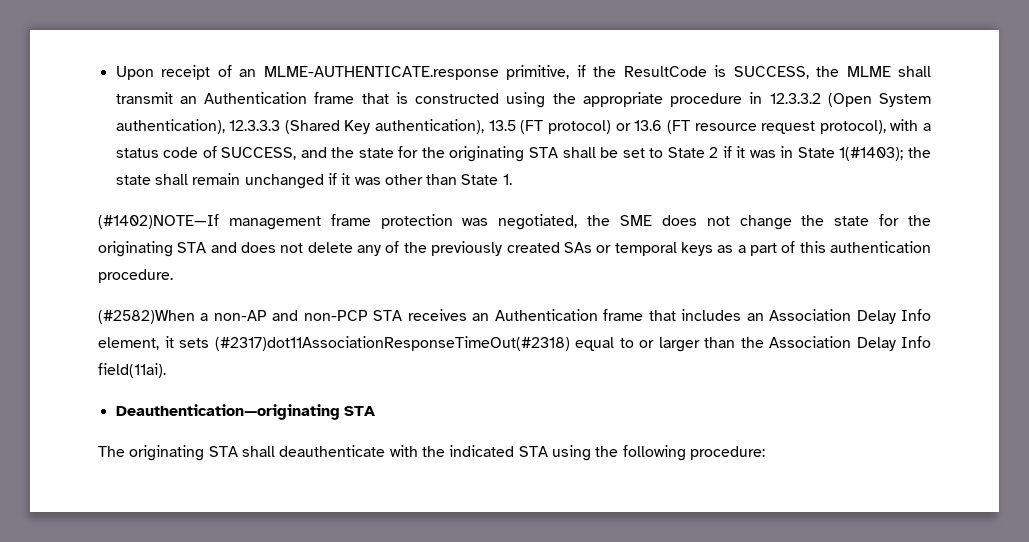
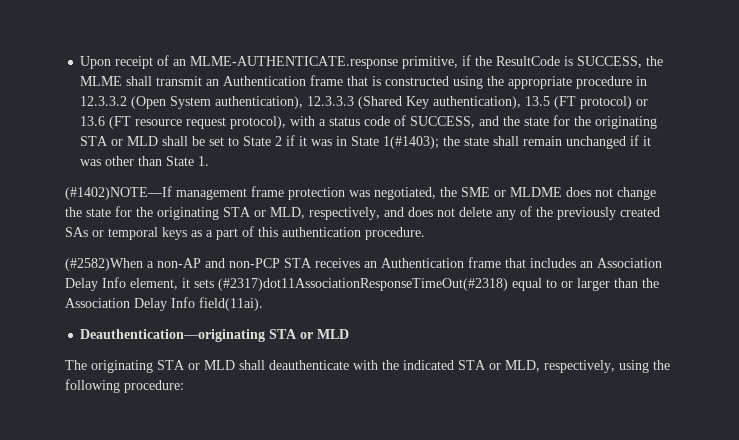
(558, 152) none -> [111,136,159,146] or MLD
(652, 220) none -> [494,187,562,197] or MLDME
(207, 247) none -> [254,207,380,220] or MLD, respectively,
(375, 411) none -> [300,329,350,339] or MLD
(238, 451) none -> [188,360,235,370] or MLD
(548, 451) none -> [489,360,615,373] or MLD, respectively,

